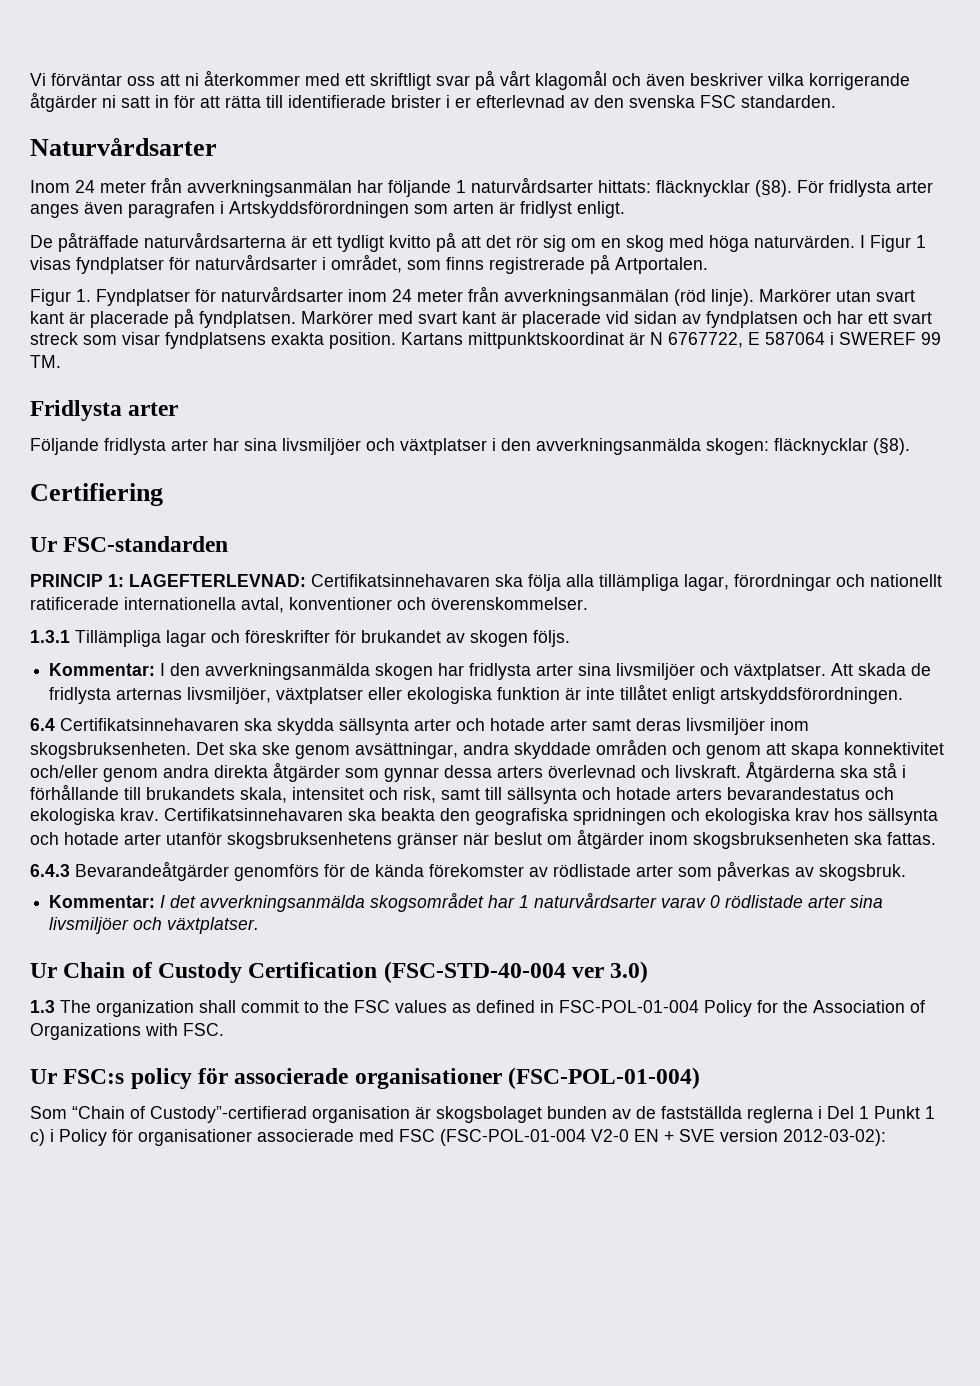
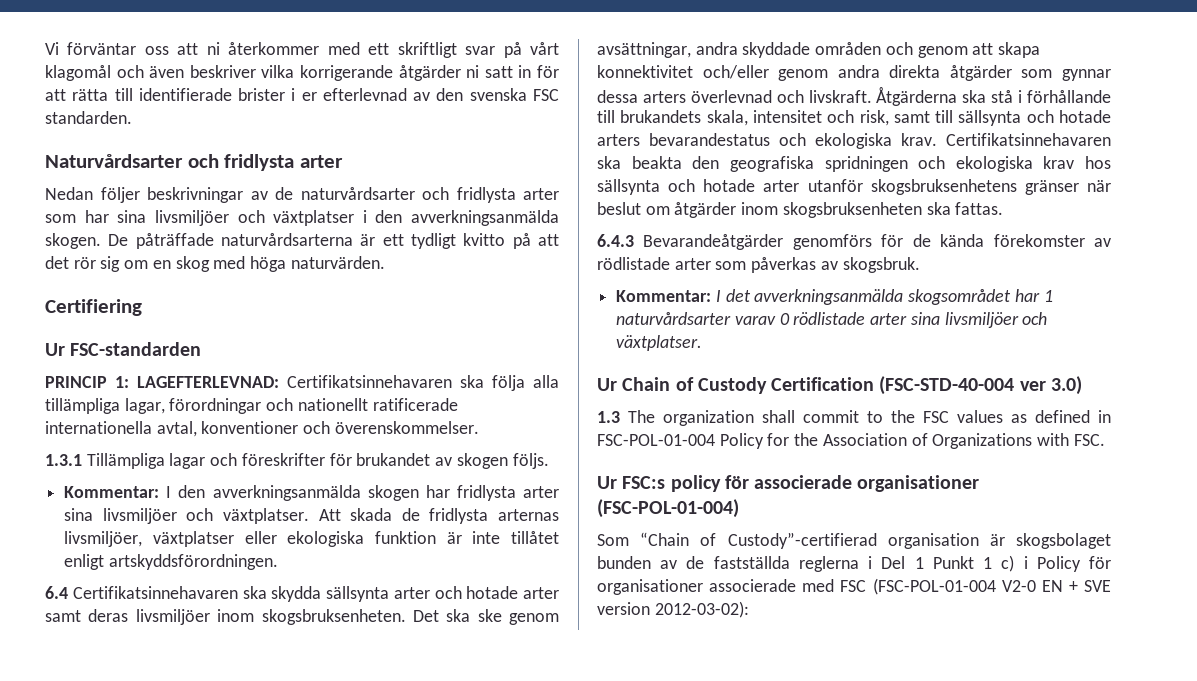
[30,177,933,197] [30,201,625,218] // Inom 24 meter från avverkningsanmälan har följande 1 naturvårdsarter hittats: fläcknycklar (§8). För fridlysta arter anges även paragrafen i Artskyddsförordningen som arten är fridlyst enligt. // -> [187,154,343,171] [45,187,559,203] [45,210,559,226] [45,233,101,249] och fridlysta arter // Nedan följer beskrivningar av de naturvårdsarter och fridlysta arter som har sina livsmiljöer och växtplatser i den avverkningsanmälda skogen.
[860,235,926,252] [30,254,708,274] [30,286,915,306] [30,308,932,328] [30,332,941,349] [30,355,61,368] [30,400,179,421] [30,438,910,455] I Figur 1 visas fyndplatser för naturvårdsarter i området, som finns registrerade på Artportalen. // Figur 1. Fyndplatser för naturvårdsarter inom 24 meter från avverkningsanmälan (röd linje). Markörer utan svart kant är placerade på fyndplatsen. Markörer med svart kant är placerade vid sidan av fyndplatsen och har ett svart streck som visar fyndplatsens exakta position. Kartans mittpunktskoordinat är N 6767722, E 587064 i SWEREF 99 TM. // Fridlysta arter // Följande fridlysta arter har sina livsmiljöer och växtplatser i den avverkningsanmälda skogen: fläcknycklar (§8). -> (385, 262) none

